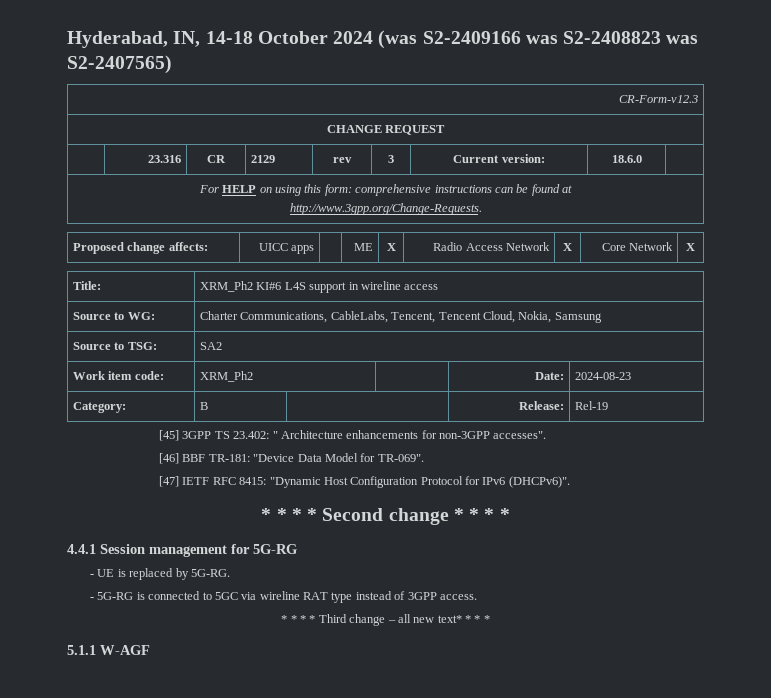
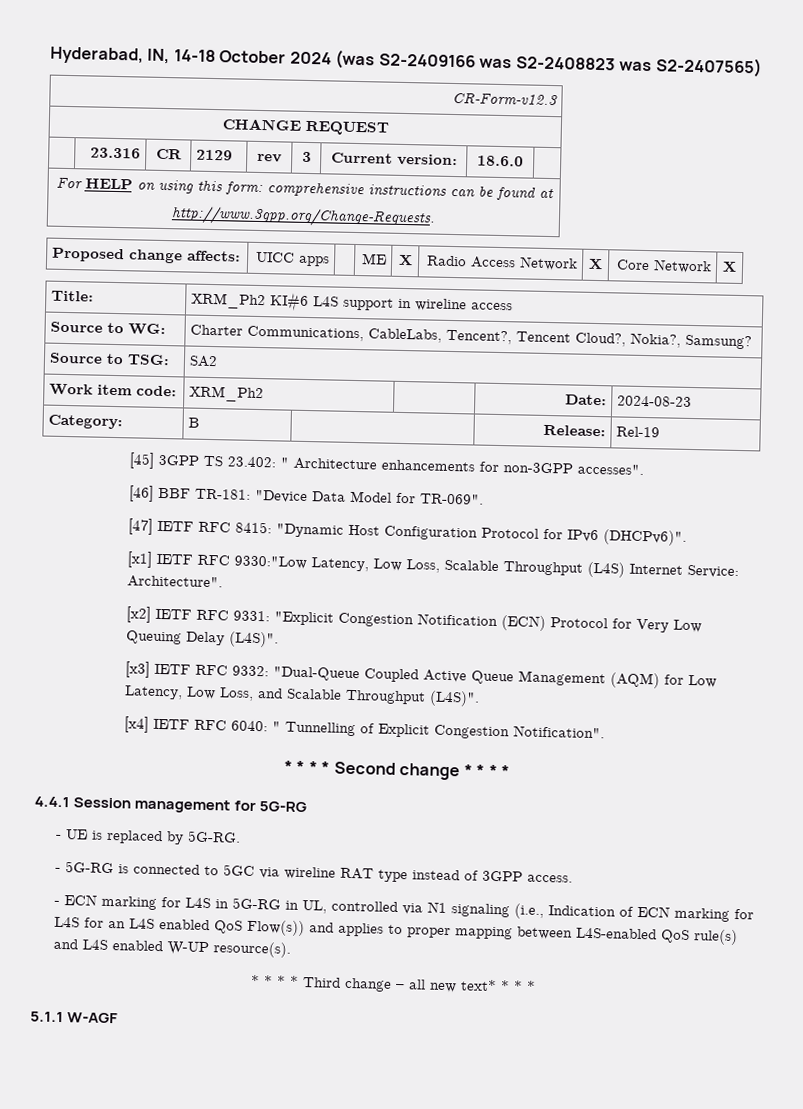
[391,311,602,323] Tencent, Tencent Cloud, Nokia, Samsung -> [446,329,753,350] Tencent?, Tencent Cloud?, Nokia?, Samsung?
(570, 482) none -> [127,551,740,579] [127,575,224,589] [126,606,703,633] [126,630,280,648] [125,661,718,689] [124,685,481,707] [124,716,606,740] // [x1] IETF RFC 9330:"Low Latency, Low Loss, Scalable Throughput (L4S) Internet Service: Architecture". // [x2] IETF RFC 9331: "Explicit Congestion Notification (ECN) Protocol for Very Low Queuing Delay (L4S)". // [x3] IETF RFC 9332: "Dual-Queue Coupled Active Queue Management (AQM) for Low Latency, Low Loss, and Scalable Throughput (L4S)". // [x4] IETF RFC 6040: " Tunnelling of Explicit Congestion Notification".
(477, 597) none -> [54,894,755,922] [54,916,739,946] [53,938,292,958] // - ECN marking for L4S in 5G-RG in UL, controlled via N1 signaling (i.e., Indication of ECN marking for L4S for an L4S enabled QoS Flow(s)) and applies to proper mapping between L4S-enabled QoS rule(s) and L4S enabled W-UP resource(s).

